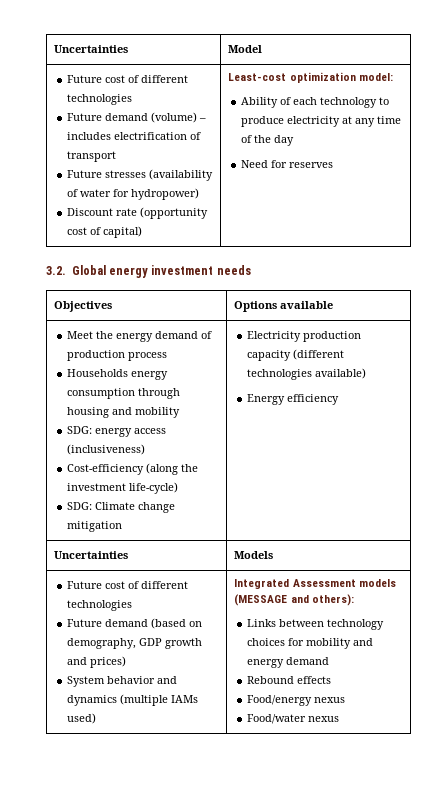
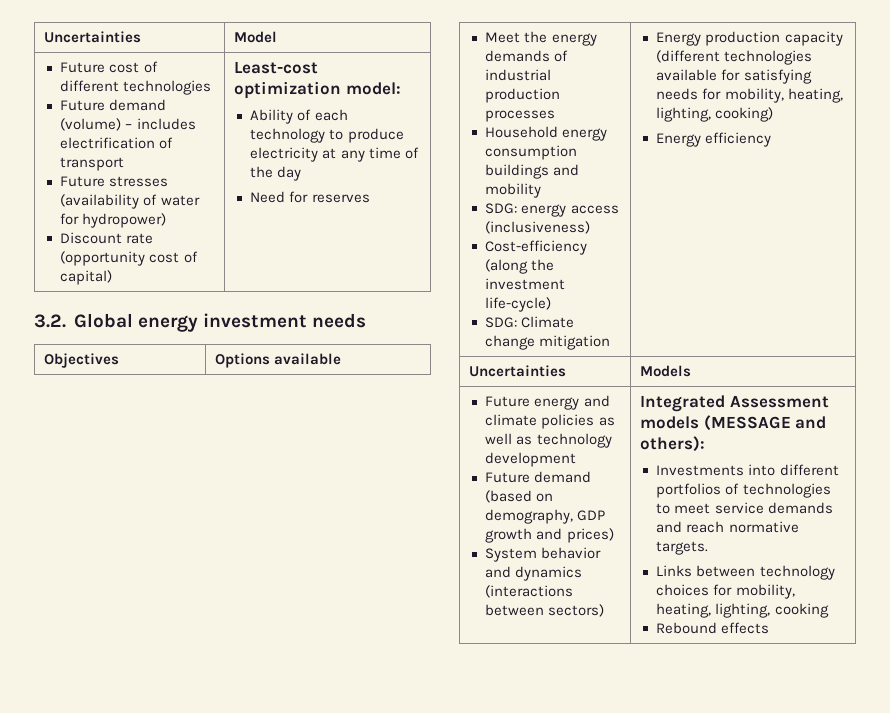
[154,331,212,339] [66,350,167,361] [66,369,168,380] [66,388,180,399] [66,407,109,418] demand of production process // Households energy consumption through housing -> [485,50,569,62] [485,69,552,81] [485,88,561,103] [485,110,556,122] [485,126,608,141] [485,145,578,160] [485,164,550,179] demands of industrial production processes // Household energy consumption buildings
[246,331,301,342] Electricity -> [656,32,702,46] Energy
[314,368,366,379] available) -> [656,69,812,84] [656,88,843,103] [656,107,774,122] available for satisfying needs for mobility, heating, lighting, cooking)
[104,581,188,589] [66,600,132,611] cost of different technologies -> [534,395,610,410] [485,414,615,429] [485,433,612,448] [485,452,577,467] energy and climate policies as well as technology development
[119,694,198,706] [66,713,96,724] (multiple IAMs used) -> [485,585,574,598] [485,604,605,617] (interactions between sectors)
(354, 600) none -> [656,464,839,476] [656,483,831,498] [656,502,833,514] [656,521,799,533] [656,541,709,555] // Investments into different portfolios of technologies to meet service demands and reach normative targets.
[305,638,373,649] [246,657,329,668] [246,676,331,684] [246,695,345,706] [246,714,339,724] mobility and energy demand // Rebound effects // Food/energy nexus // Food/water nexus -> [735,584,795,599] [656,603,829,618] [656,622,770,634] mobility, heating, lighting, cooking // Rebound effects

